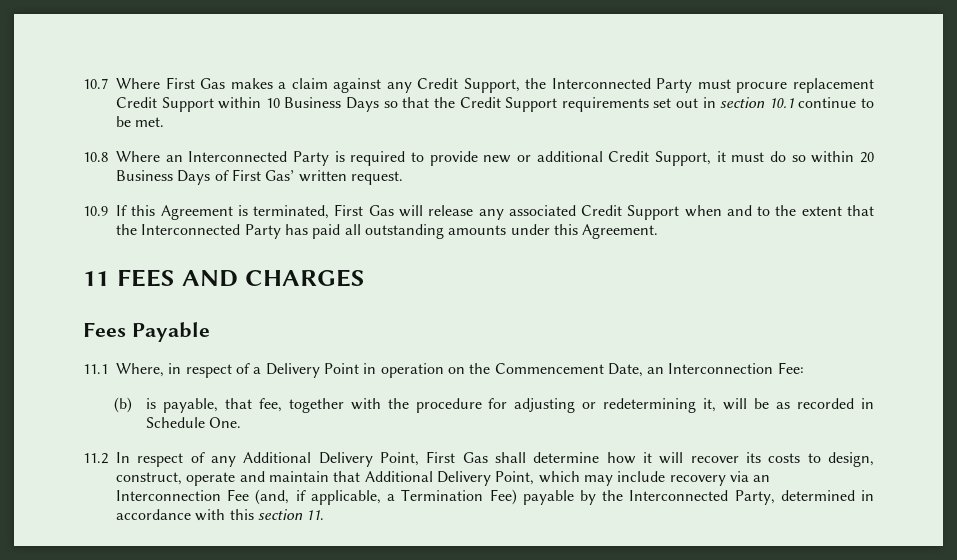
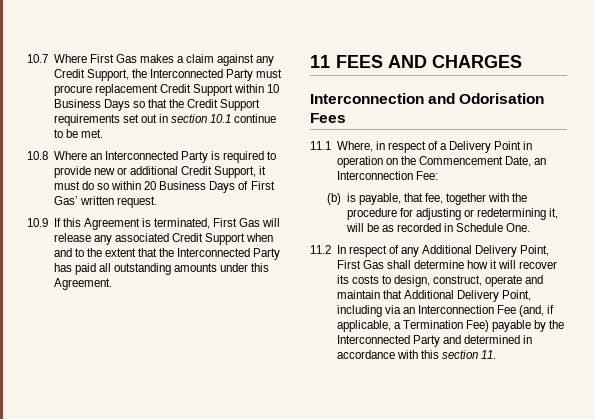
(365, 278) none -> [310,93,545,104] Interconnection and Odorisation
[131,322,210,342] Payable -> (346, 118) none
[538,471,726,486] which may include recovery -> [336,305,382,317] including
[734,490,775,505] Party, -> [412,335,461,347] Party and

